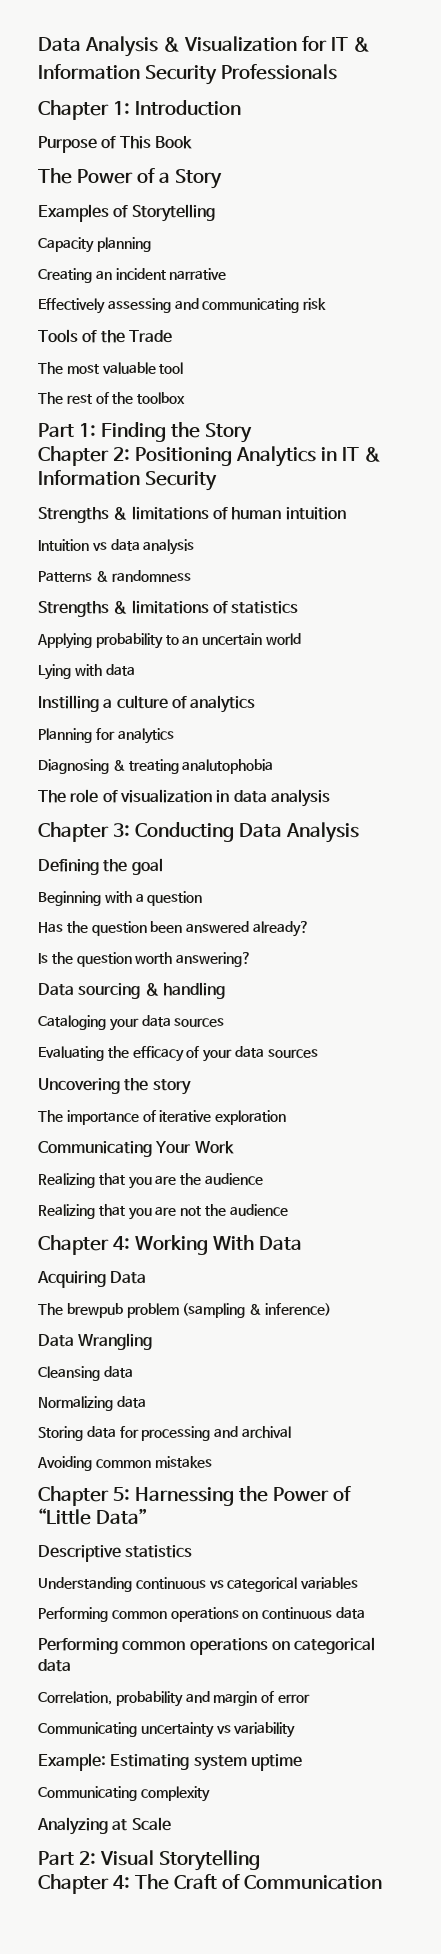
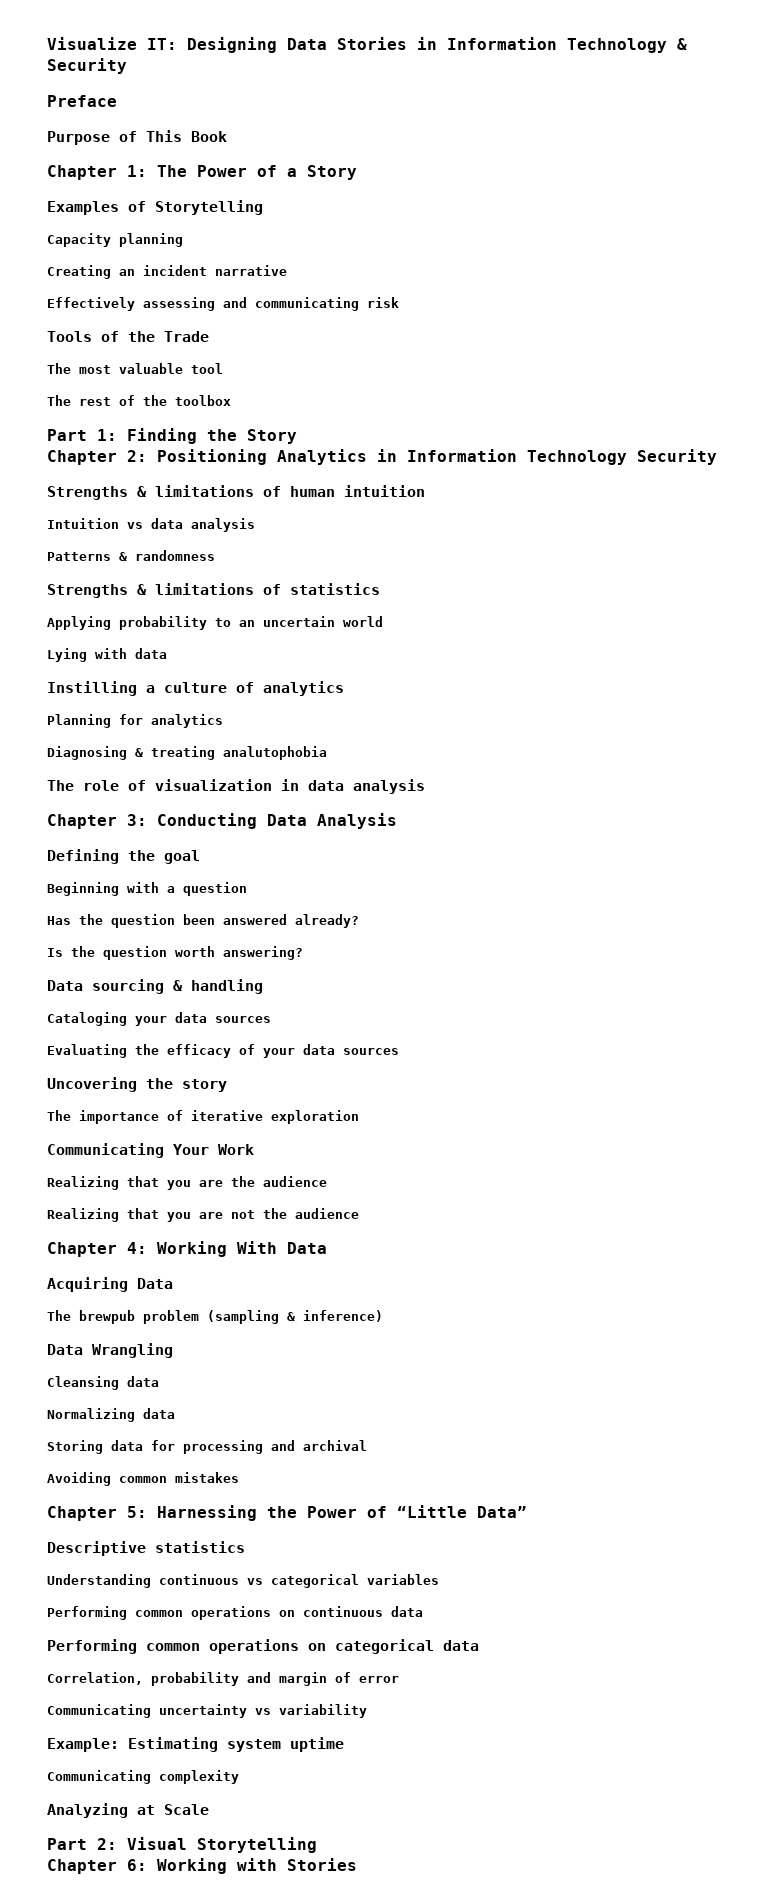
[38,36,370,57] [38,64,337,85] [38,100,241,120] Data Analysis & Visualization for IT & // Information Security Professionals // Chapter 1: Introduction -> [47,37,687,53] [47,58,127,74] [47,95,117,107] Visualize IT: Designing Data Stories in Information Technology & Security // Preface
(192, 142) none -> [47,165,147,180] Chapter 1:
[341,447,381,462] [38,470,140,485] IT & Information -> [407,449,627,465] Information Technology
[112,1874,382,1890] 4: The Craft of Communication -> [127,1858,357,1874] 6: Working with Stories

